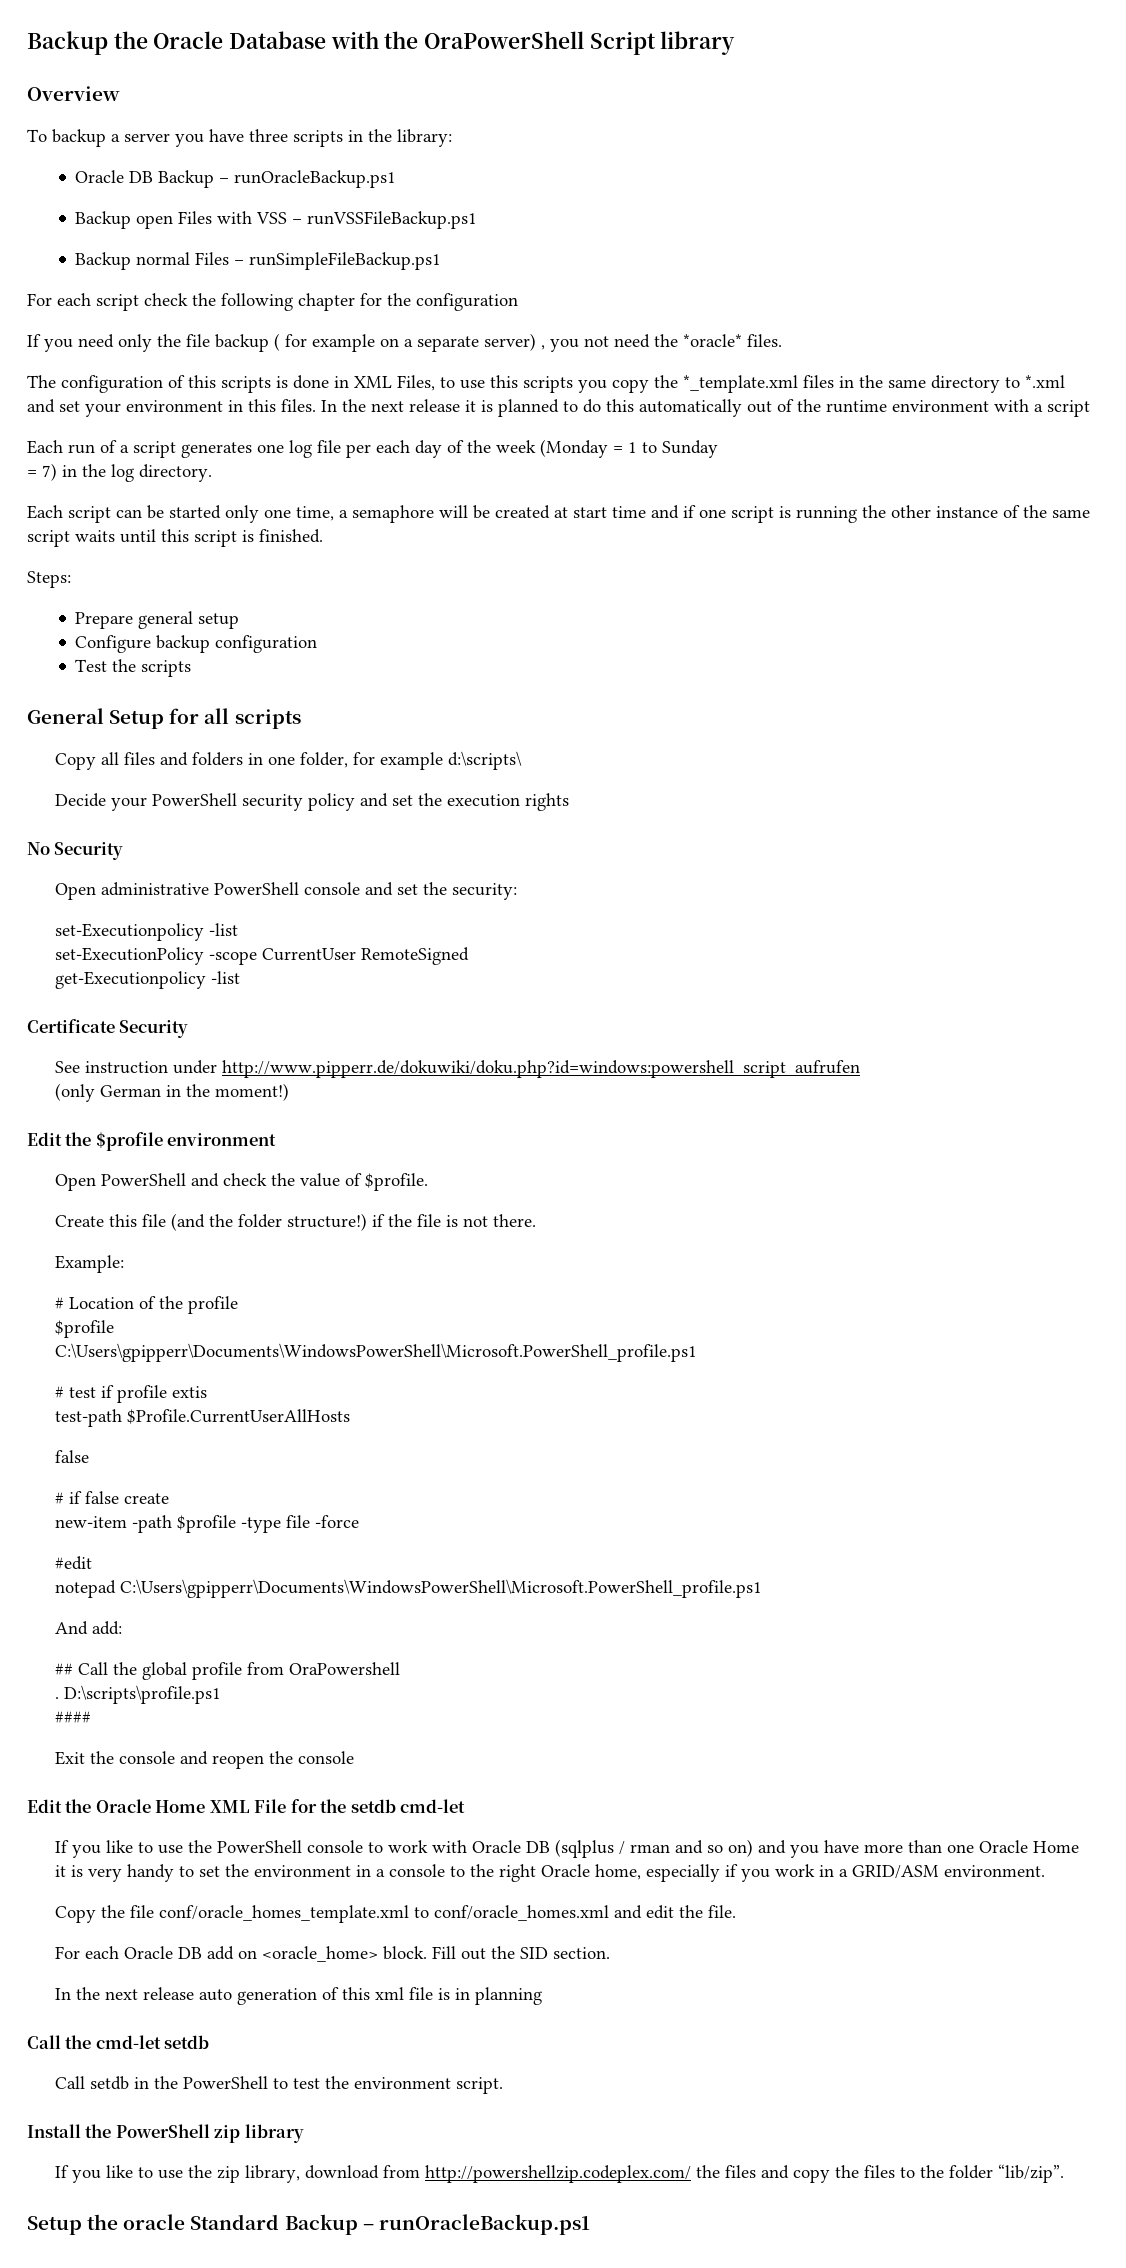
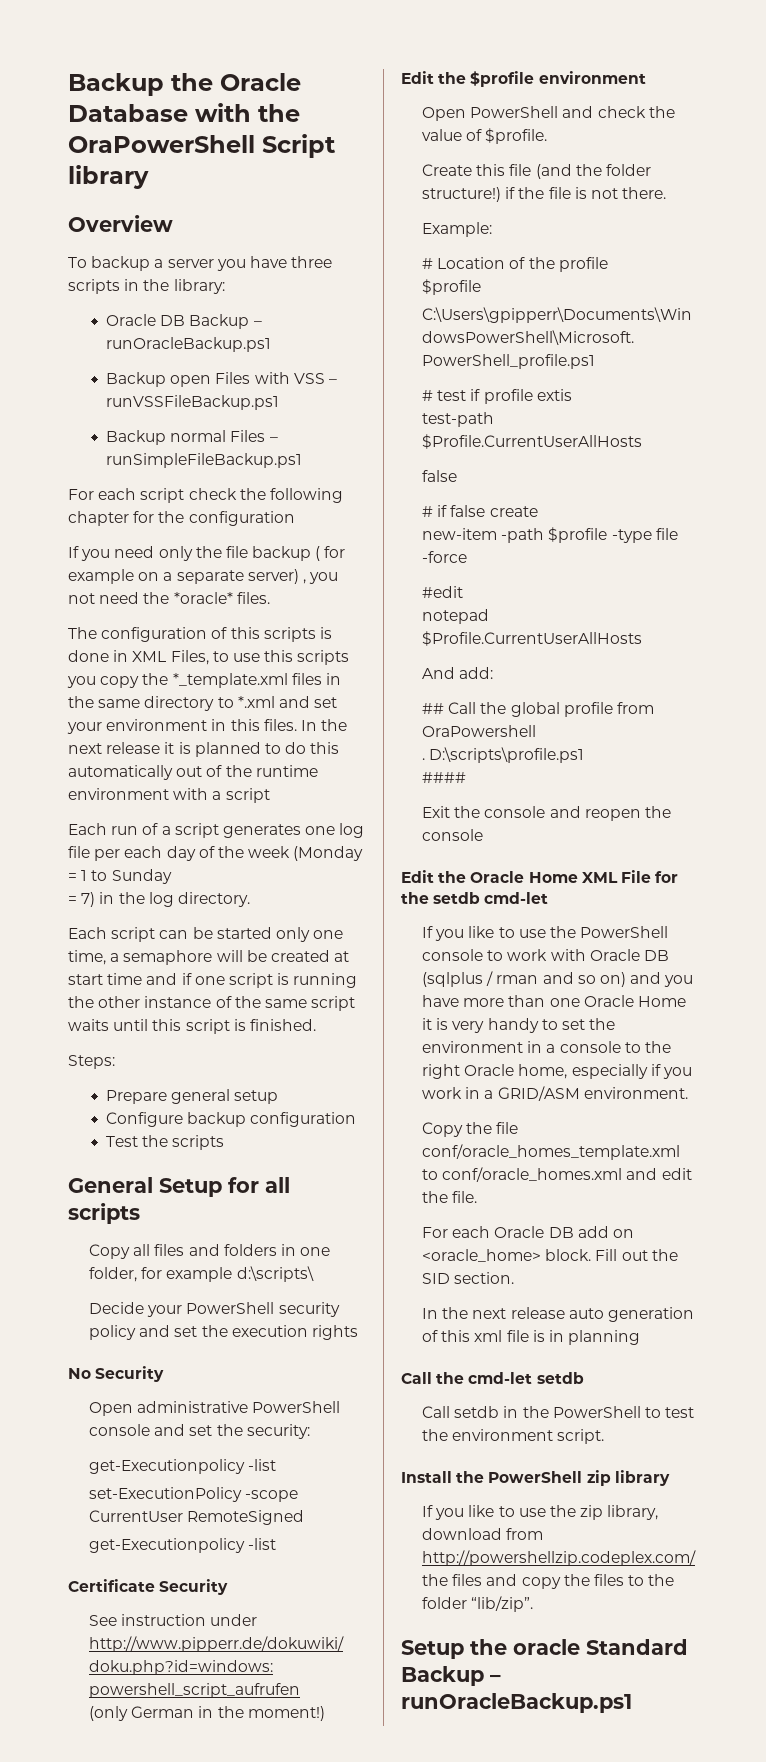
[55,923,205,941] set-Executionpolicy -> [89,1459,246,1474] get-Executionpolicy
[120,1579,763,1598] C:\Users\gpipperr\Documents\WindowsPowerShell\Microsoft.PowerShell_profile.ps1 -> [422,631,643,646] $Profile.CurrentUserAllHosts

